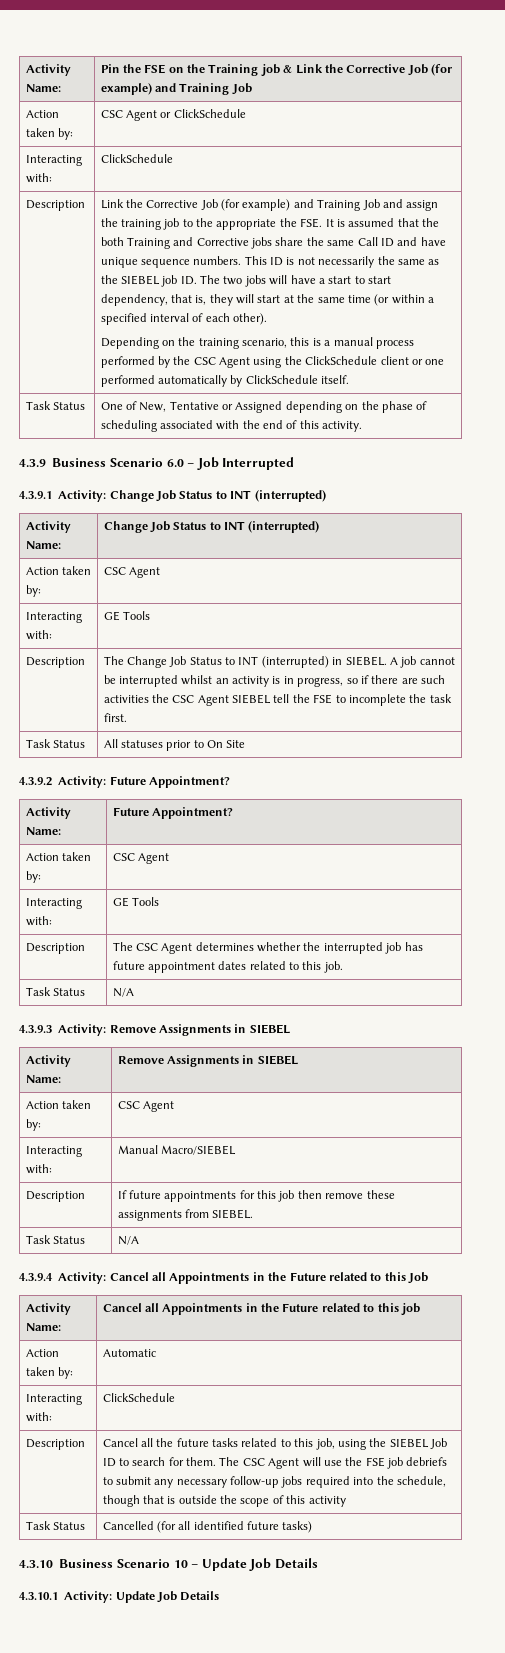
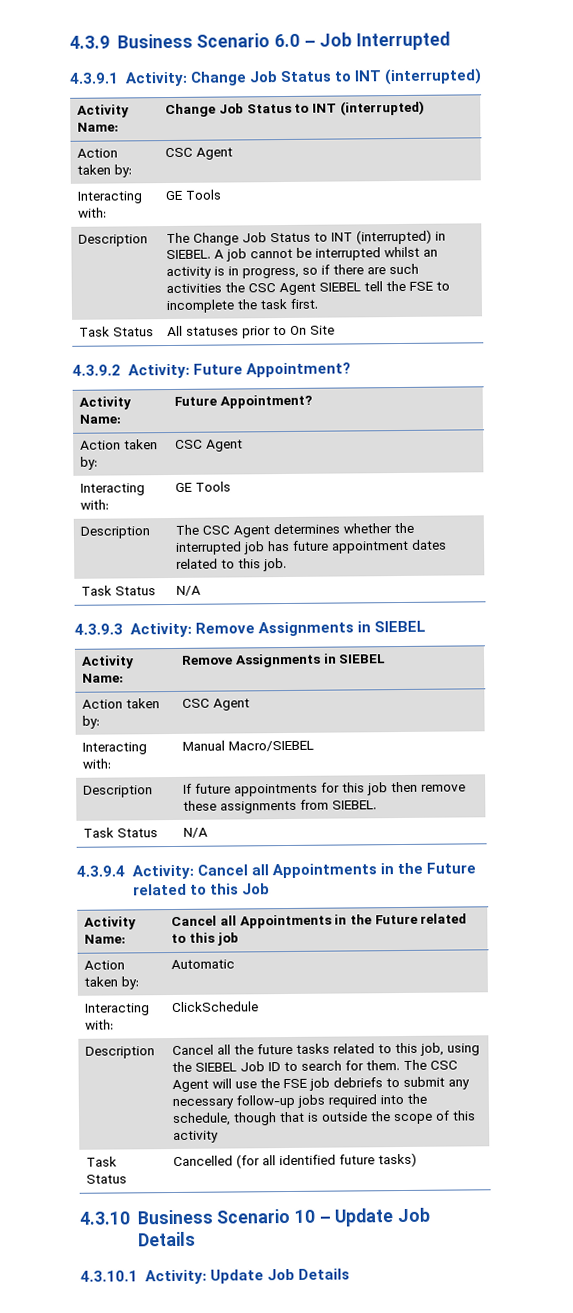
[25,64,71,76] [25,84,61,92] [100,64,453,76] [100,83,252,95] [25,110,59,118] [25,128,73,140] [100,109,246,121] [25,155,82,166] [25,173,52,183] [100,154,173,163] [25,200,85,211] [100,199,439,211] [100,218,440,230] [100,237,446,249] [100,256,440,268] [100,275,392,287] [100,294,435,306] [100,313,268,325] [100,337,414,349] [100,356,445,368] [100,375,350,387] [25,401,85,410] [100,401,428,413] [100,420,363,432] Activity Name: | Pin the FSE on the Training job & Link the Corrective Job (for example) and Training Job // Action taken by: | CSC Agent or ClickSchedule // Interacting with: | ClickSchedule // Description | Link the Corrective Job (for example) and Training Job and assign the training job to the appropriate the FSE. It is assumed that the both Training and Corrective jobs share the same Call ID and have unique sequence numbers. This ID is not necessarily the same as the SIEBEL job ID. The two jobs will have a start to start dependency, that is, they will start at the same time (or within a specified interval of each other). // Depending on the training scenario, this is a manual process performed by the CSC Agent using the ClickSchedule client or one performed automatically by ClickSchedule itself. // Task Status | One of New, Tentative or Assigned depending on the phase of scheduling associated with the end of this activity. // -> (69, 42) none

